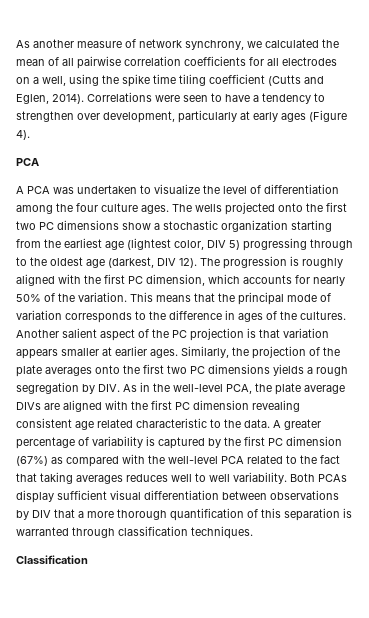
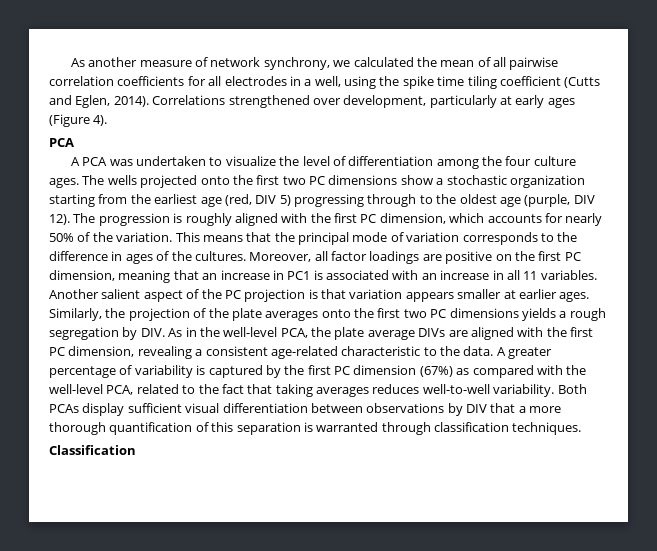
[16,77,30,84] on -> [289,76,301,86] in
[155,93,325,104] [16,111,74,122] were seen to have a tendency to strengthen -> [228,95,310,108] strengthened
[127,238,204,250] (lightest color, -> [224,194,252,206] (red,
[108,257,154,268] (darkest, -> [524,194,571,207] (purple,
(346, 315) none -> [249,251,581,264] [49,270,597,283] Moreover, all factor loadings are positive on the first PC dimension, meaning that an increase in PC1 is associated with an increase in all 11 variables.
[193,400,300,412] [16,418,133,430] dimension revealing consistent age related -> [68,346,338,359] dimension, revealing a consistent age-related
[221,456,244,464] PCA -> [106,385,134,395] PCA,
[171,473,230,482] well to well -> [422,384,490,394] well-to-well

